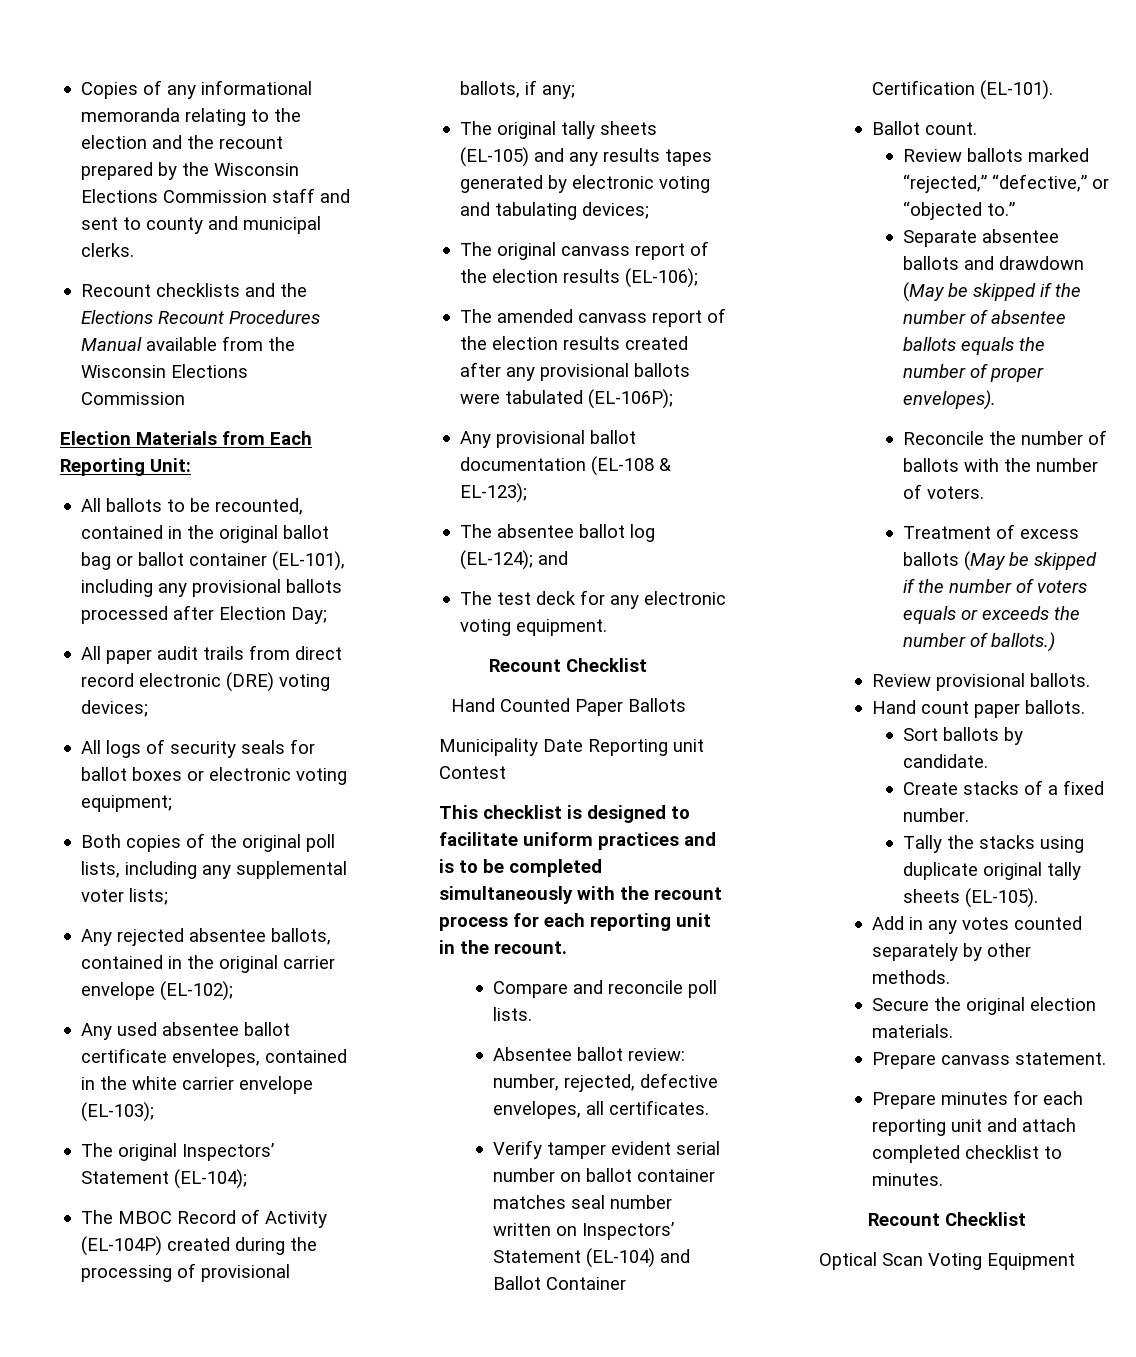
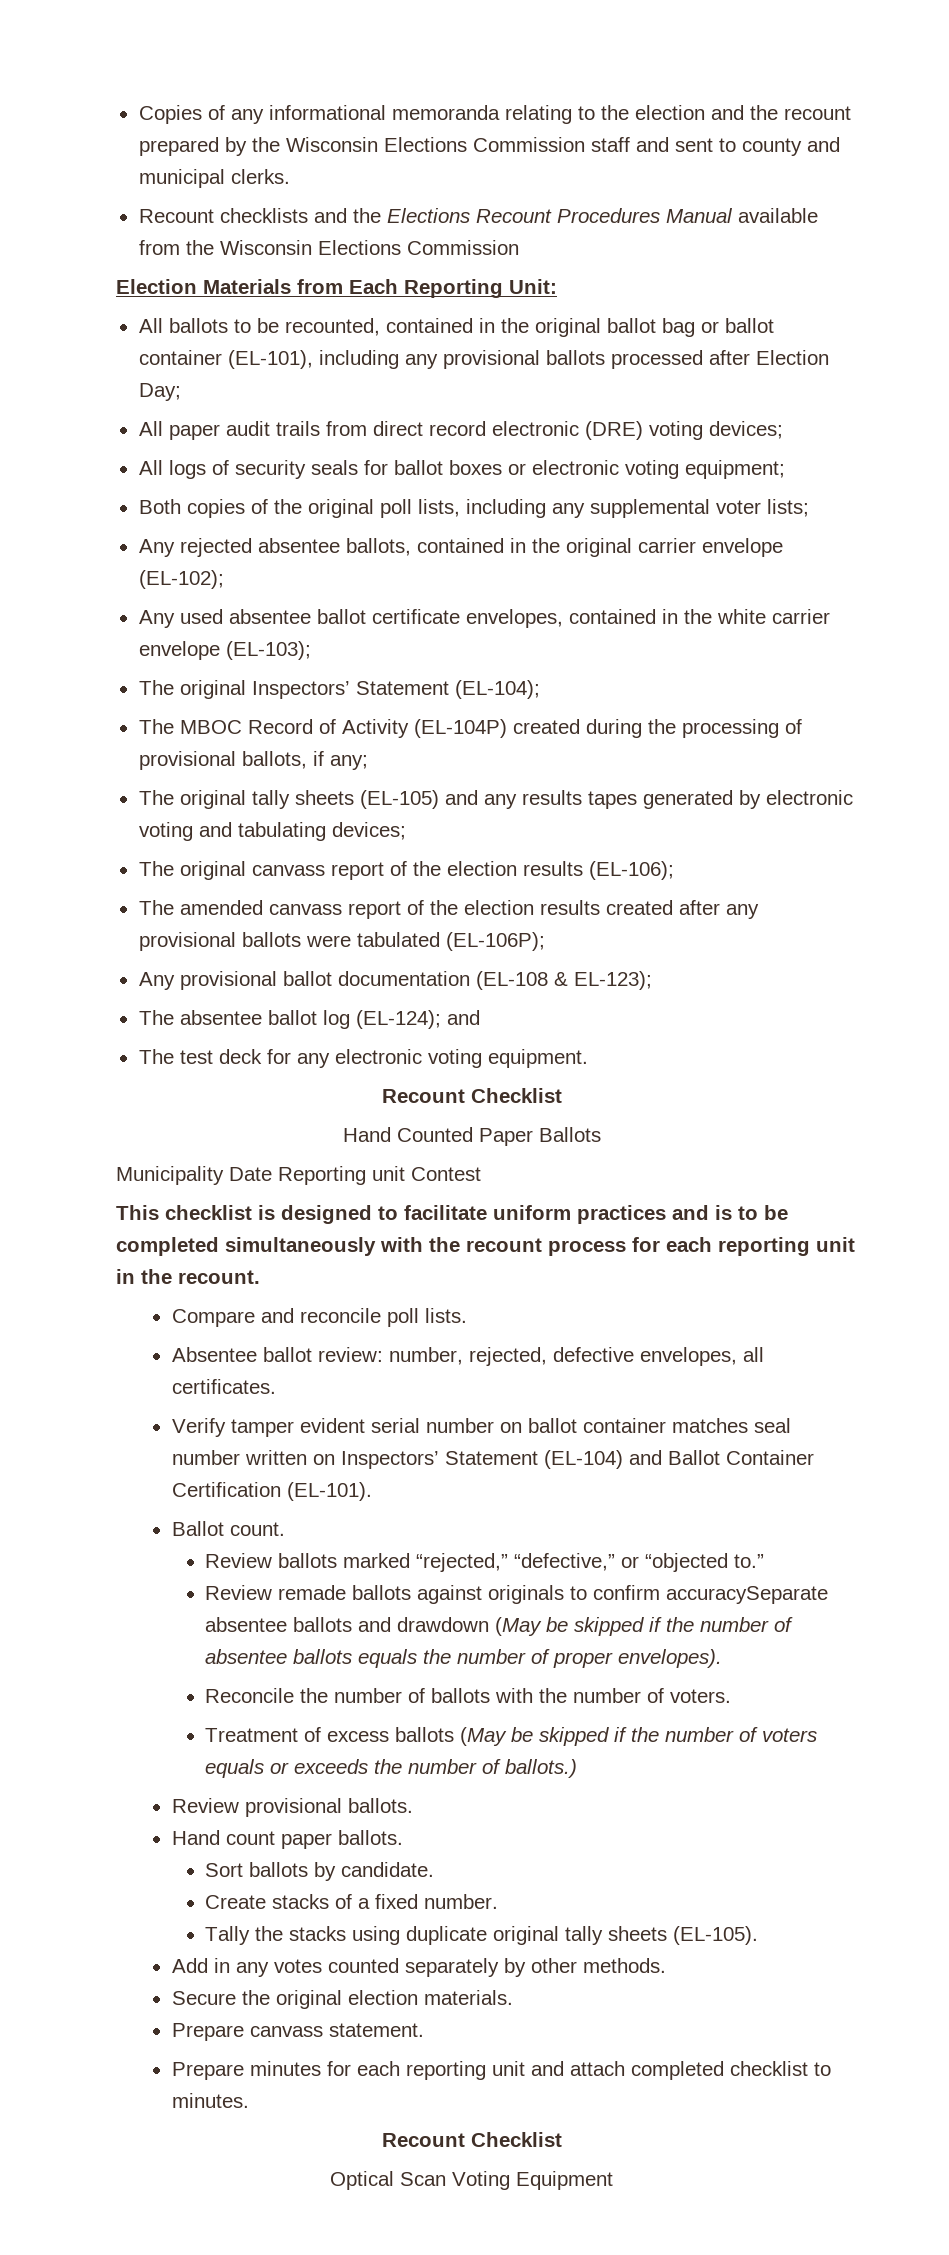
[902,230,977,247] Separate -> [205,1585,829,1604] Review remade ballots against originals to confirm accuracySeparate

